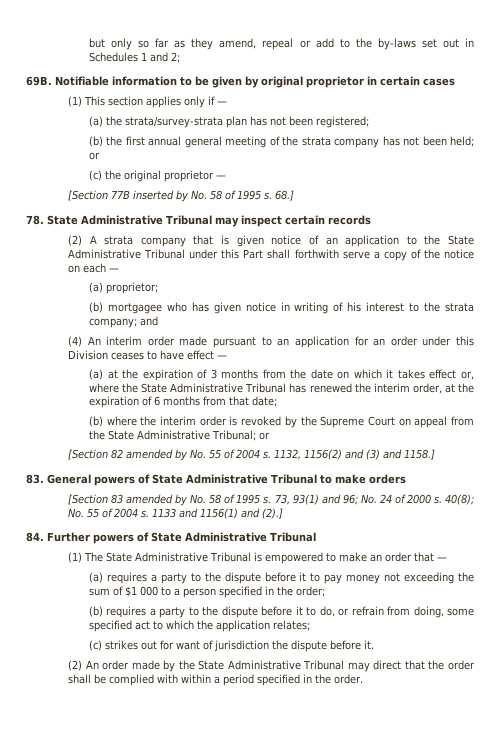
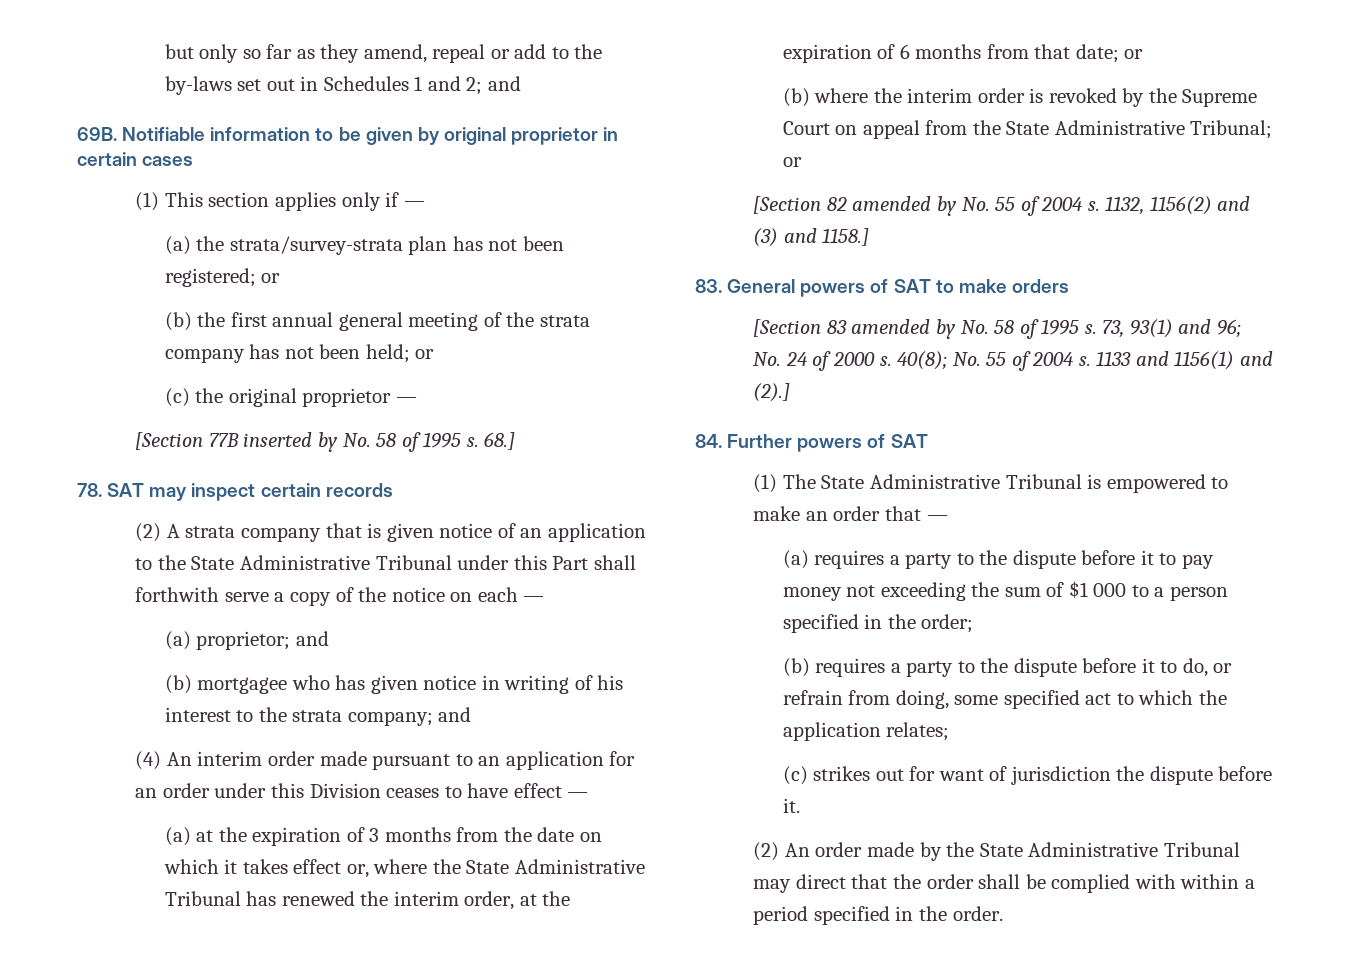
(181, 57) none -> [487,76,521,91] and
(370, 122) none -> [261,273,281,283] or
[47,215,212,225] State Administrative Tribunal -> [107,483,145,497] SAT
(159, 288) none -> [295,631,329,646] and
(278, 401) none -> [1124,49,1144,59] or
[152,474,317,484] State Administrative Tribunal -> [893,279,931,293] SAT
[151,532,316,542] State Administrative Tribunal -> [890,434,928,448] SAT

